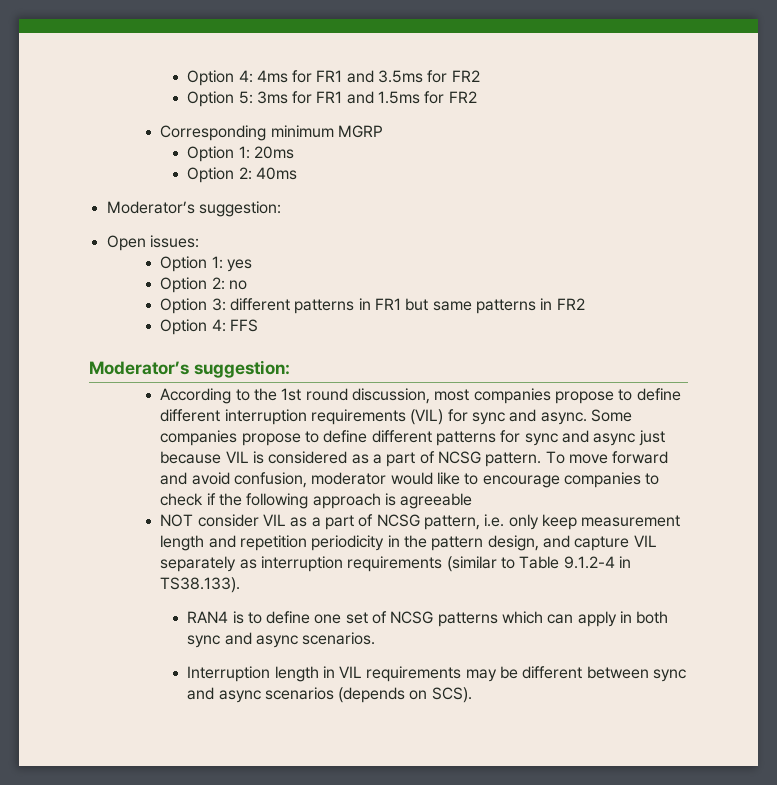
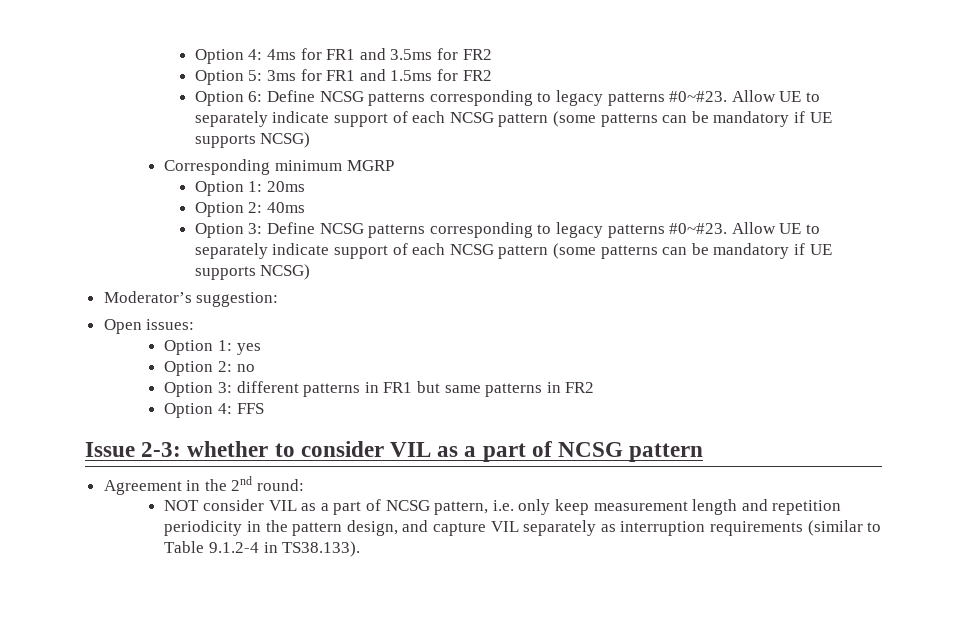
(477, 97) none -> [194,90,820,106] [194,111,832,127] [194,132,311,148] // Option 6: Define NCSG patterns corresponding to legacy patterns #0~#23. Allow UE to separately indicate support of each NCSG pattern (some patterns can be mandatory if UE supports NCSG)
(297, 173) none -> [194,222,820,238] [194,243,832,259] [194,264,311,280] // Option 3: Define NCSG patterns corresponding to legacy patterns #0~#23. Allow UE to separately indicate support of each NCSG pattern (some patterns can be mandatory if UE supports NCSG)
[89,360,290,378] [160,388,681,404] [160,409,632,425] [160,430,665,446] [160,451,669,467] [160,472,660,488] [160,493,473,509] Moderator’s suggestion: // According to the 1st round discussion, most companies propose to define different interruption requirements (VIL) for sync and async. Some companies propose to define different patterns for sync and async just because VIL is considered as a part of NCSG pattern. To move forward and avoid confusion, moderator would like to encourage companies to check if the following approach is agreeable -> [85,441,704,462] [103,476,305,495] Issue 2-3: whether to consider VIL as a part of NCSG pattern // Agreement in the 2nd round:
[187,611,669,627] [187,632,376,648] [187,666,687,682] [187,687,472,703] // RAN4 is to define one set of NCSG patterns which can apply in both sync and async scenarios. // Interruption length in VIL requirements may be different between sync and async scenarios (depends on SCS). -> (361, 549) none

